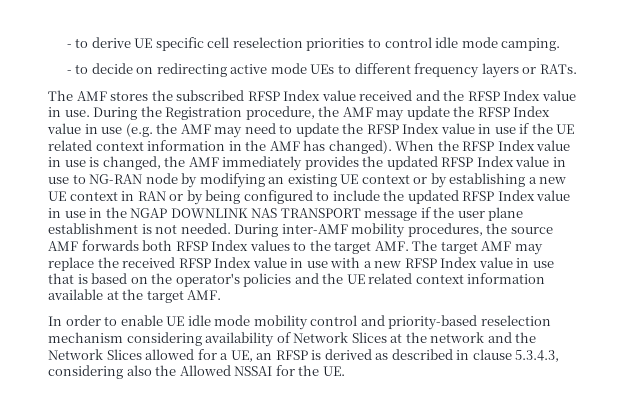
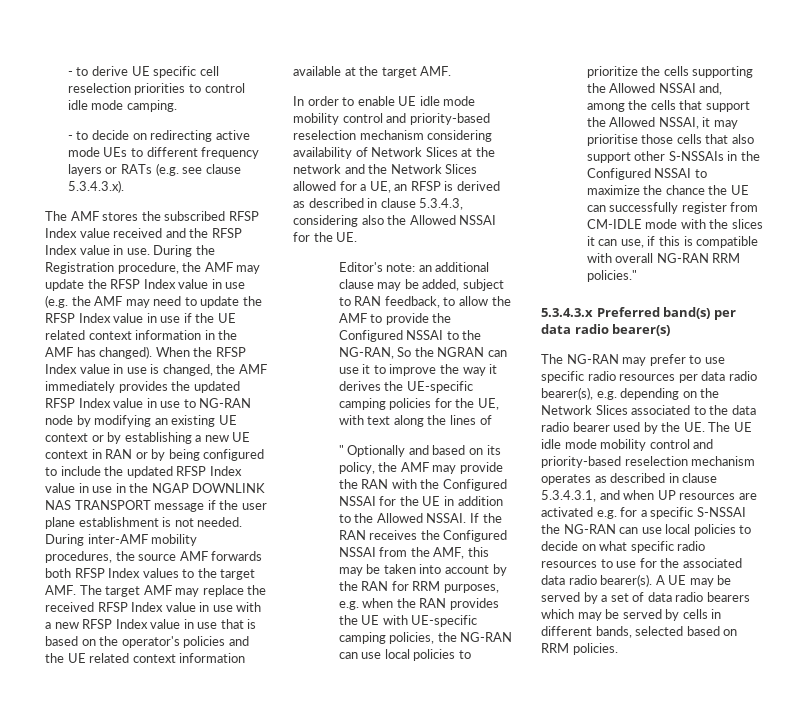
[539,64,577,74] RATs. -> [120,163,241,176] [67,180,124,193] RATs (e.g. see clause 5.3.4.3.x).
(345, 371) none -> [338,262,490,272] [338,279,504,291] [338,296,511,308] [338,313,452,325] [338,330,482,342] [338,347,507,359] [338,364,498,376] [338,381,473,393] [338,398,499,410] [338,415,492,427] [338,445,501,457] [338,462,503,474] [338,479,507,491] [338,496,503,506] [338,513,502,523] [338,530,508,542] [338,547,489,559] [338,564,507,576] [338,581,499,593] [338,598,499,610] [338,615,478,627] [338,632,513,644] [338,649,471,661] [586,66,754,78] [586,83,723,95] [586,100,750,112] [586,117,738,129] [586,134,754,146] [586,151,760,163] [586,168,707,180] [586,185,749,195] [586,202,759,214] [586,219,763,229] [586,236,759,248] [586,253,741,263] [586,270,637,282] [541,307,736,320] [541,324,671,336] [541,354,725,366] [541,371,757,383] [541,387,720,400] [541,405,756,415] [541,422,752,434] [541,439,714,451] [541,456,756,468] [541,473,718,485] [541,490,757,502] [541,507,746,519] [541,524,752,536] [541,541,706,553] [541,558,742,568] [541,574,732,587] [541,592,750,604] [541,609,722,621] [541,626,738,638] [541,643,618,655] // Editor's note: an additional clause may be added, subject to RAN feedback, to allow the AMF to provide the Configured NSSAI to the NG-RAN, So the NGRAN can use it to improve the way it derives the UE-specific camping policies for the UE, with text along the lines of // " Optionally and based on its policy, the AMF may provide the RAN with the Configured NSSAI for the UE in addition to the Allowed NSSAI. If the RAN receives the Configured NSSAI from the AMF, this may be taken into account by the RAN for RRM purposes, e.g. when the RAN provides the UE with UE-specific camping policies, the NG-RAN can use local policies to prioritize the cells supporting the Allowed NSSAI and, among the cells that support the Allowed NSSAI, it may prioritise those cells that also support other S-NSSAIs in the Configured NSSAI to maximize the chance the UE can successfully register from CM-IDLE mode with the slices it can use, if this is compatible with overall NG-RAN RRM policies." // 5.3.4.3.x Preferred band(s) per data radio bearer(s) // The NG-RAN may prefer to use specific radio resources per data radio bearer(s), e.g. depending on the Network Slices associated to the data radio bearer used by the UE. The UE idle mode mobility control and priority-based reselection mechanism operates as described in clause 5.3.4.3.1, and when UP resources are activated e.g. for a specific S-NSSAI the NG-RAN can use local policies to decide on what specific radio resources to use for the associated data radio bearer(s). A UE may be served by a set of data radio bearers which may be served by cells in different bands, selected based on RRM policies.

